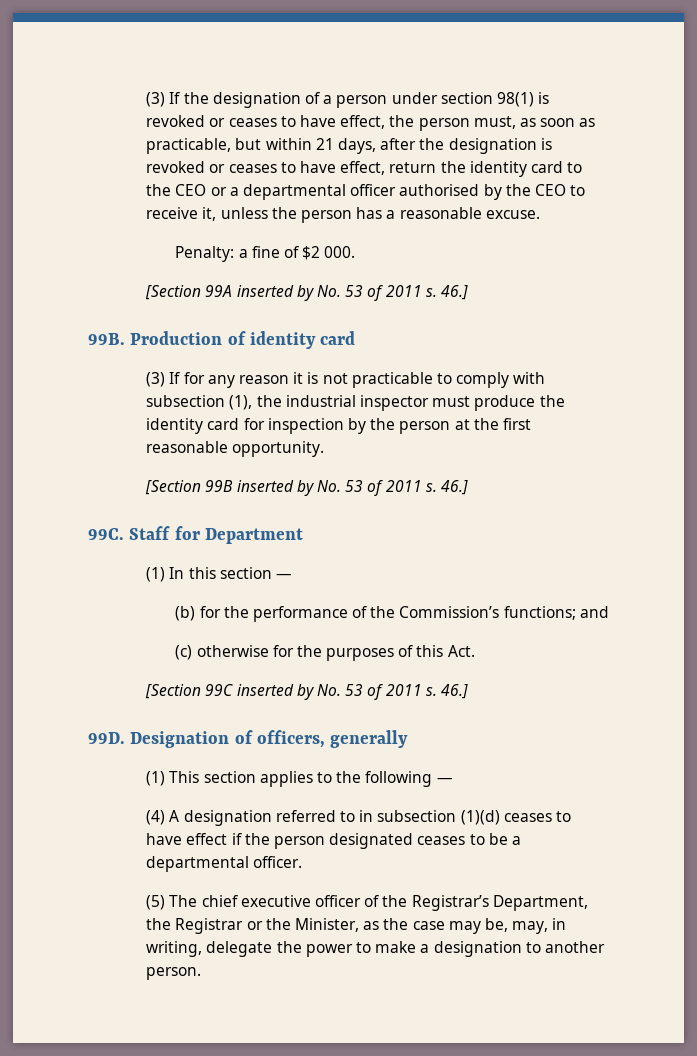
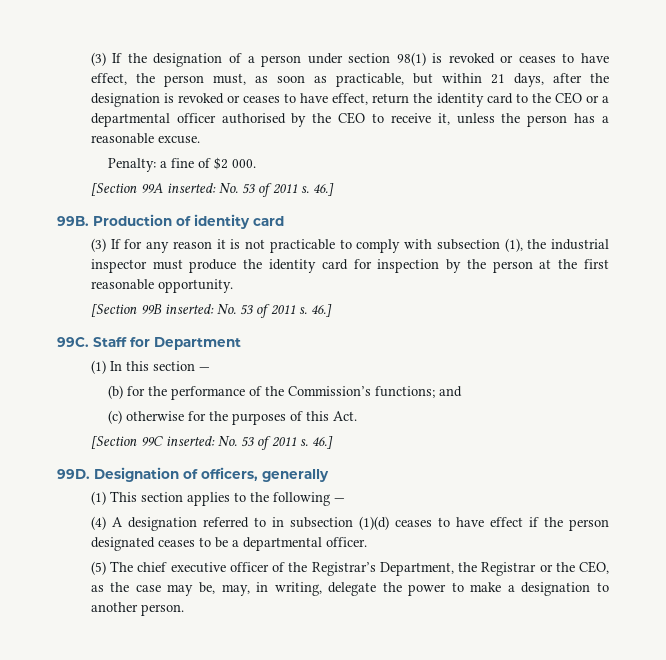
[236,285,314,301] inserted by -> [166,183,216,193] inserted:
[236,480,314,496] inserted by -> [164,304,214,314] inserted:
[236,684,314,700] inserted by -> [165,436,215,446] inserted:
[294,918,359,932] Minister, -> [579,561,609,574] CEO,

